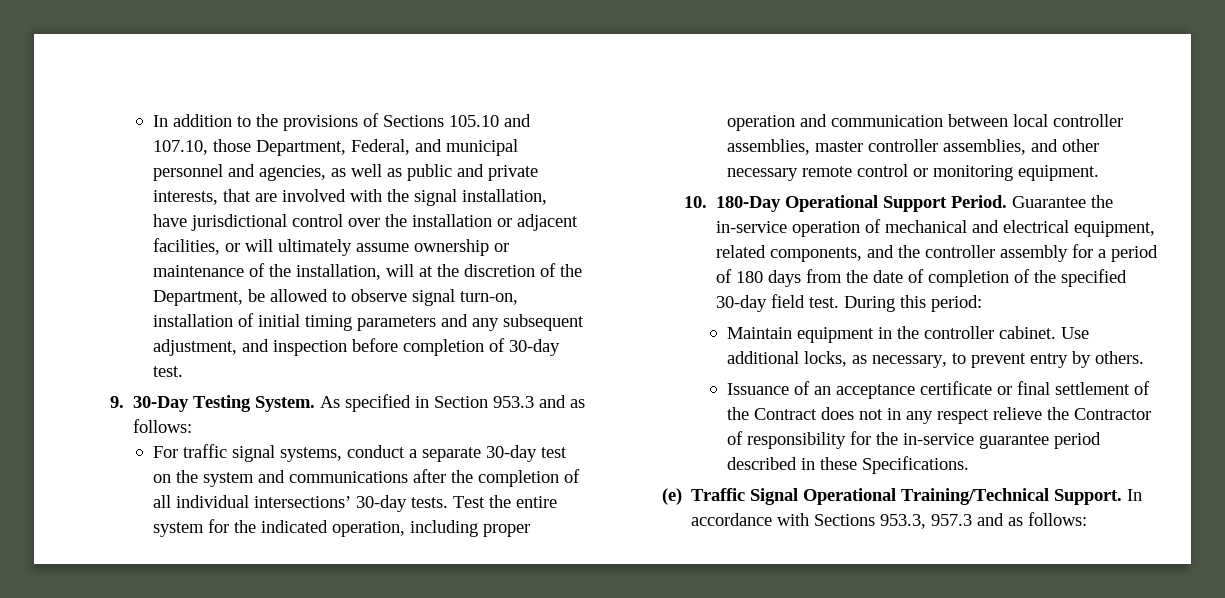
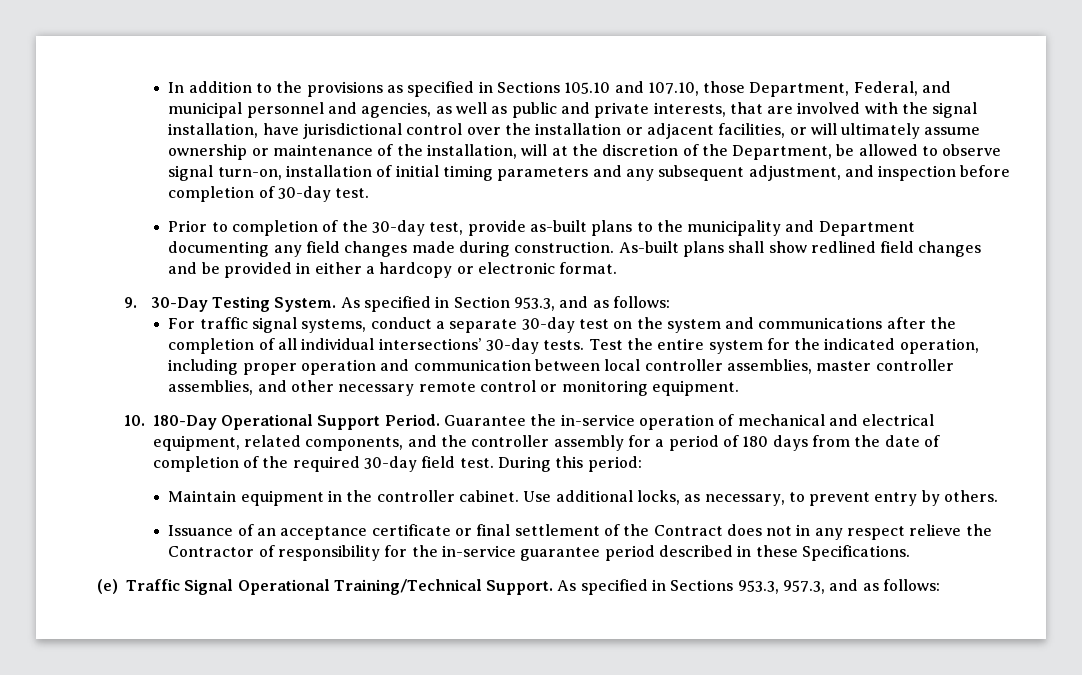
[363,113,380,127] of -> [386,81,493,97] as specified in
(184, 371) none -> [168,220,915,236] [168,241,982,257] [168,262,618,278] // Prior to completion of the 30-day test, provide as-built plans to the municipality and Department documenting any field changes made during construction. As-built plans shall show redlined field changes and be provided in either a hardcopy or electronic format.
[493,396,535,408] 953.3 -> [513,297,555,311] 953.3,
[1061,269,1128,287] specified -> [292,456,360,472] required
[1126,489,1142,501] [690,513,809,526] In accordance with -> [557,579,667,595] As specified in
[930,514,972,526] 957.3 -> [783,580,826,594] 957.3,

